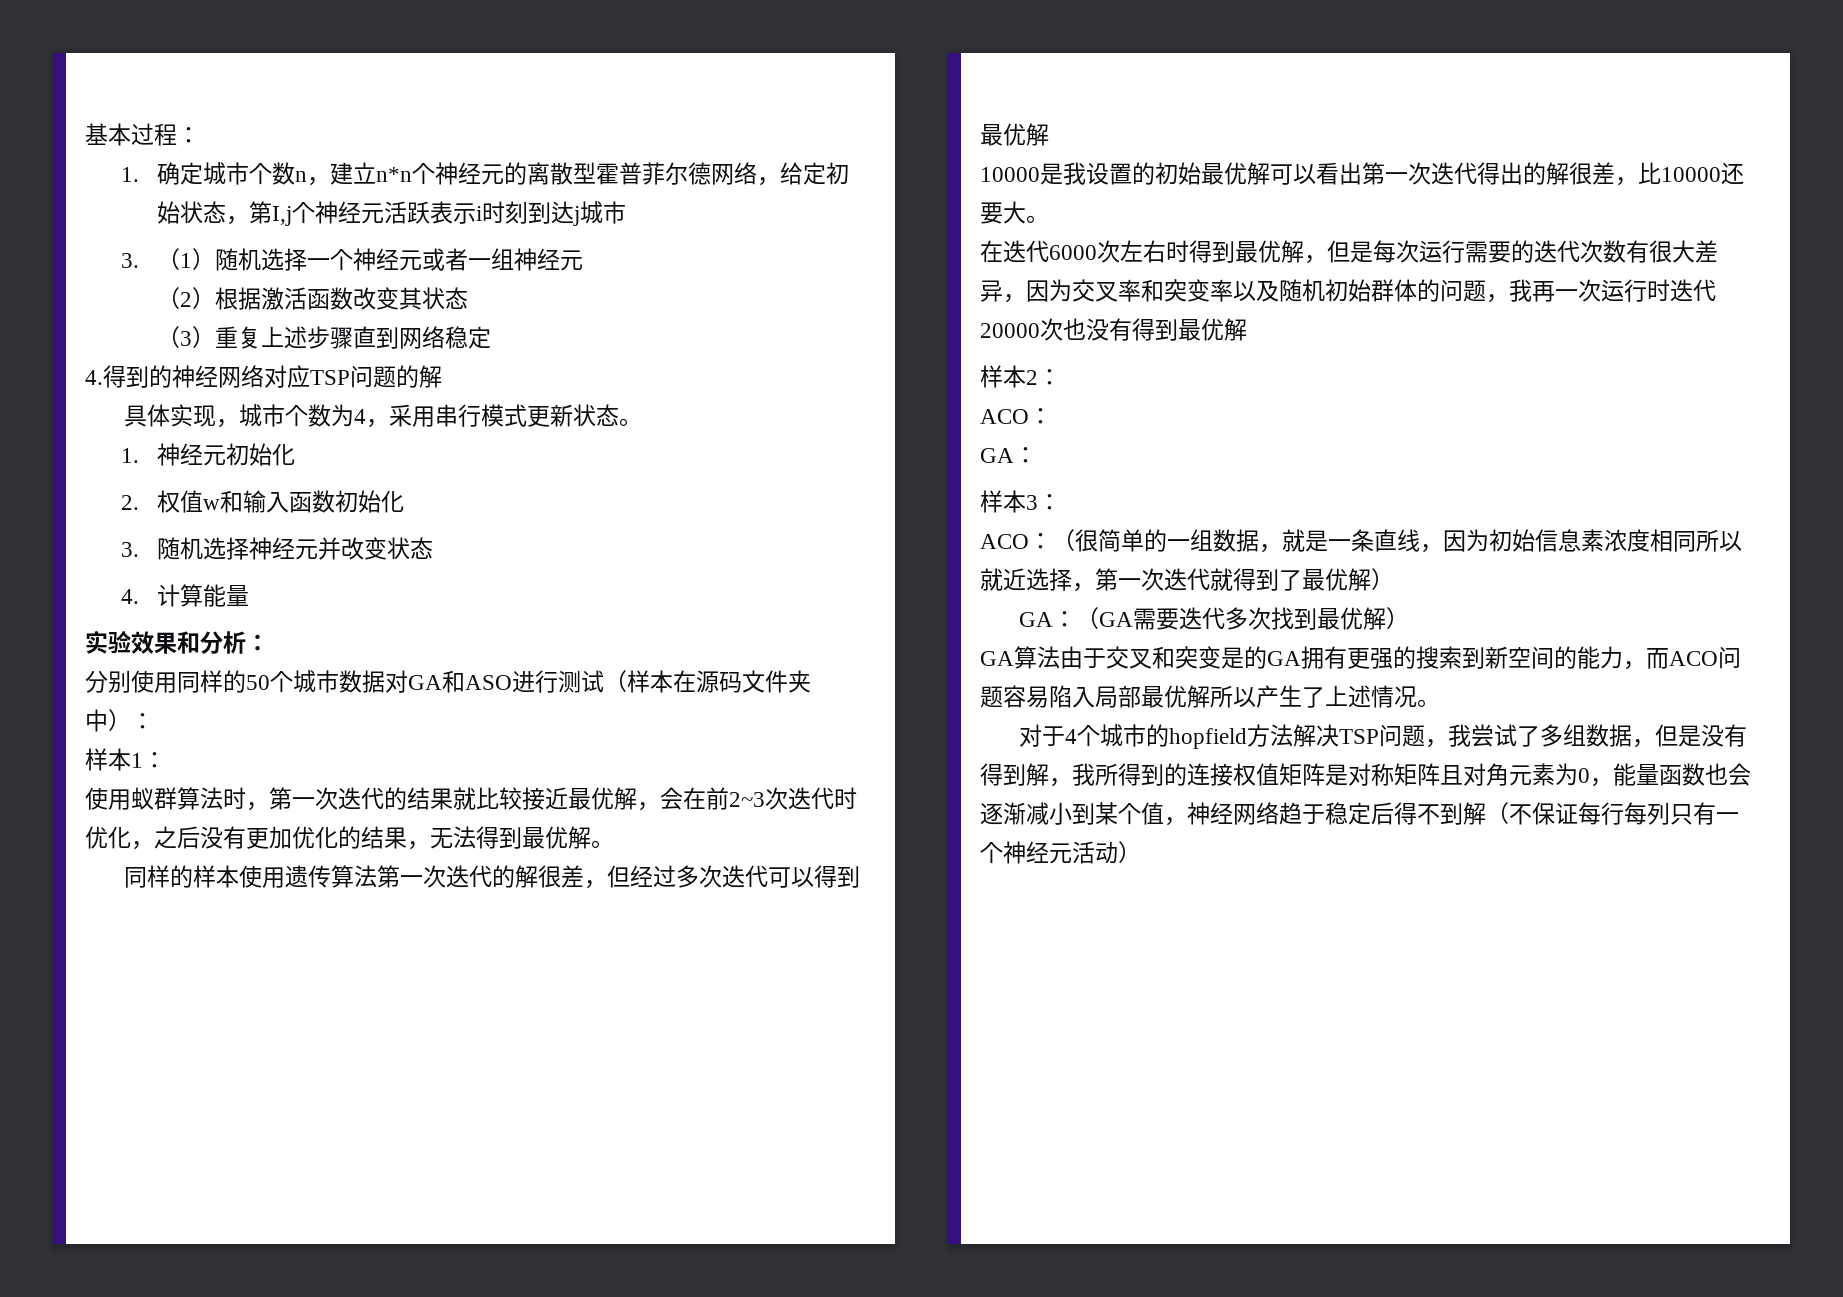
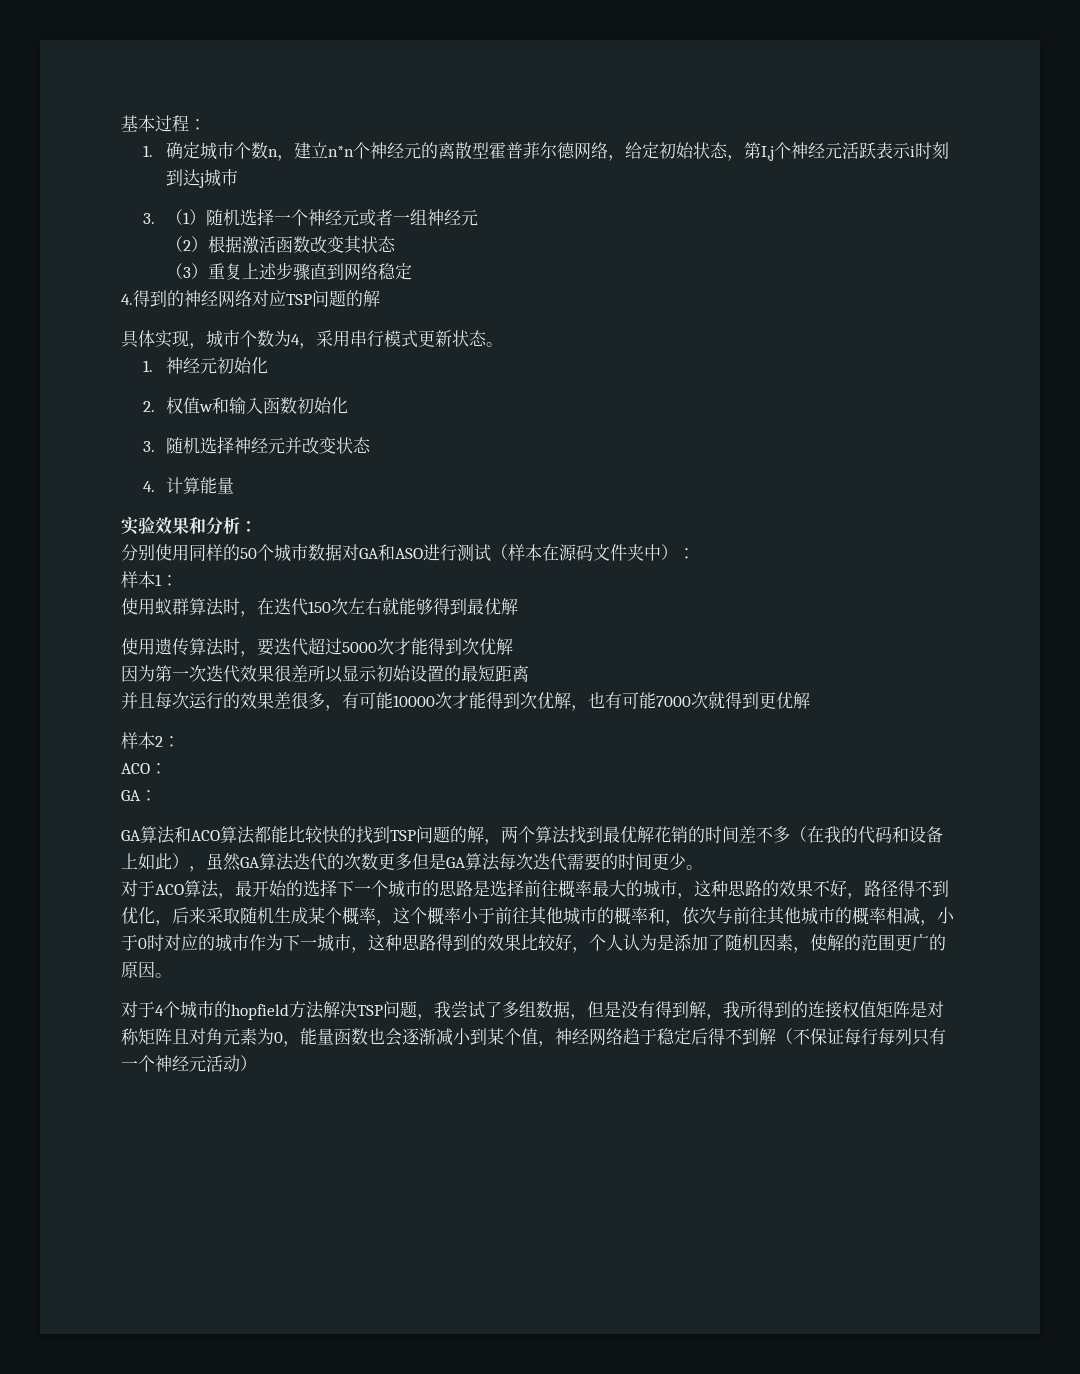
[269,787,857,811] [85,826,614,850] [124,865,861,889] [980,123,1049,146] [980,162,1744,186] [980,201,1049,224] [980,240,1718,264] [980,279,1716,303] [980,318,1201,341] 第一次迭代的结果就比较接近最优解，会在前2~3次迭代时优化，之后没有更加优化的结果，无法得到最优解。 // 同样的样本使用遗传算法第一次迭代的解很差，但经过多次迭代可以得到最优解 // 10000是我设置的初始最优解可以看出第一次迭代得出的解很差，比10000还要大。 // 在迭代6000次左右时得到最优解，但是每次运行需要的迭代次数有很大差异，因为交叉率和突变率以及随机初始群体的问题，我再一次运行时迭代20000次也没有得到最 -> [257,597,518,616] [121,637,513,657] [121,665,529,683] [121,691,776,711] 在迭代150次左右就能够得到最优解 // 使用遗传算法时，要迭代超过5000次才能得到次优解 // 因为第一次迭代效果很差所以显示初始设置的最短距离 // 并且每次运行的效果差很多，有可能10000次才能得到次优解，也有可能7000次就得到更
[980,490,1061,513] [980,529,1742,553] [980,568,1394,592] [1019,607,1410,630] [980,646,1741,670] [980,685,1417,708] 样本3： // ACO：（很简单的一组数据，就是一条直线，因为初始信息素浓度相同所以就近选择，第一次迭代就得到了最优解） // GA：（GA需要迭代多次找到最优解） // GA算法由于交叉和突变是的GA拥有更强的搜索到新空间的能力，而ACO问题容易陷入局部最优解所以产生了上述情况 -> [121,826,943,845] [121,853,703,872] [121,879,949,899] [121,906,955,926] [121,933,946,953] [121,961,155,978] GA算法和ACO算法都能比较快的找到TSP问题的解，两个算法找到最优解花销的时间差不多（在我的代码和设备上如此），虽然GA算法迭代的次数更多但是GA算法每次迭代需要的时间更少。 // 对于ACO算法，最开始的选择下一个城市的思路是选择前往概率最大的城市，这种思路的效果不好，路径得不到优化，后来采取随机生成某个概率，这个概率小于前往其他城市的概率和，依次与前往其他城市的概率相减，小于0时对应的城市作为下一城市，这种思路得到的效果比较好，个人认为是添加了随机因素，使解的范围更广的原因

